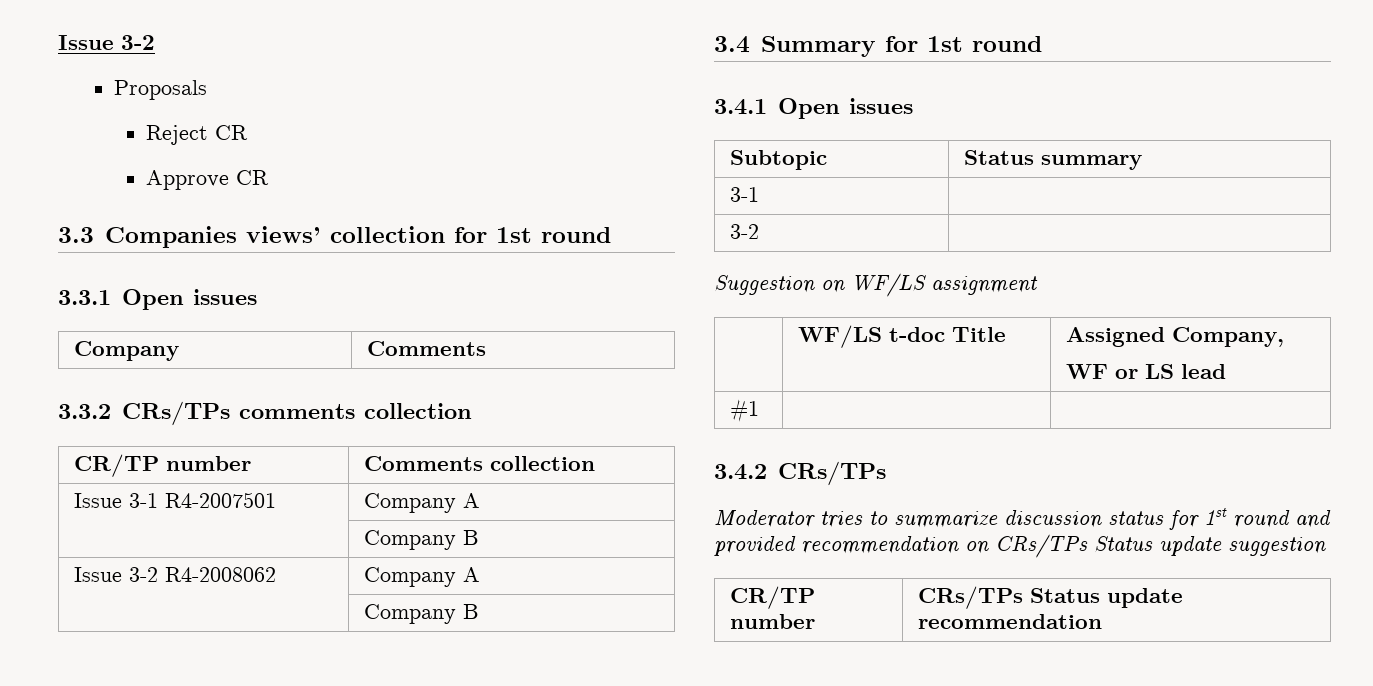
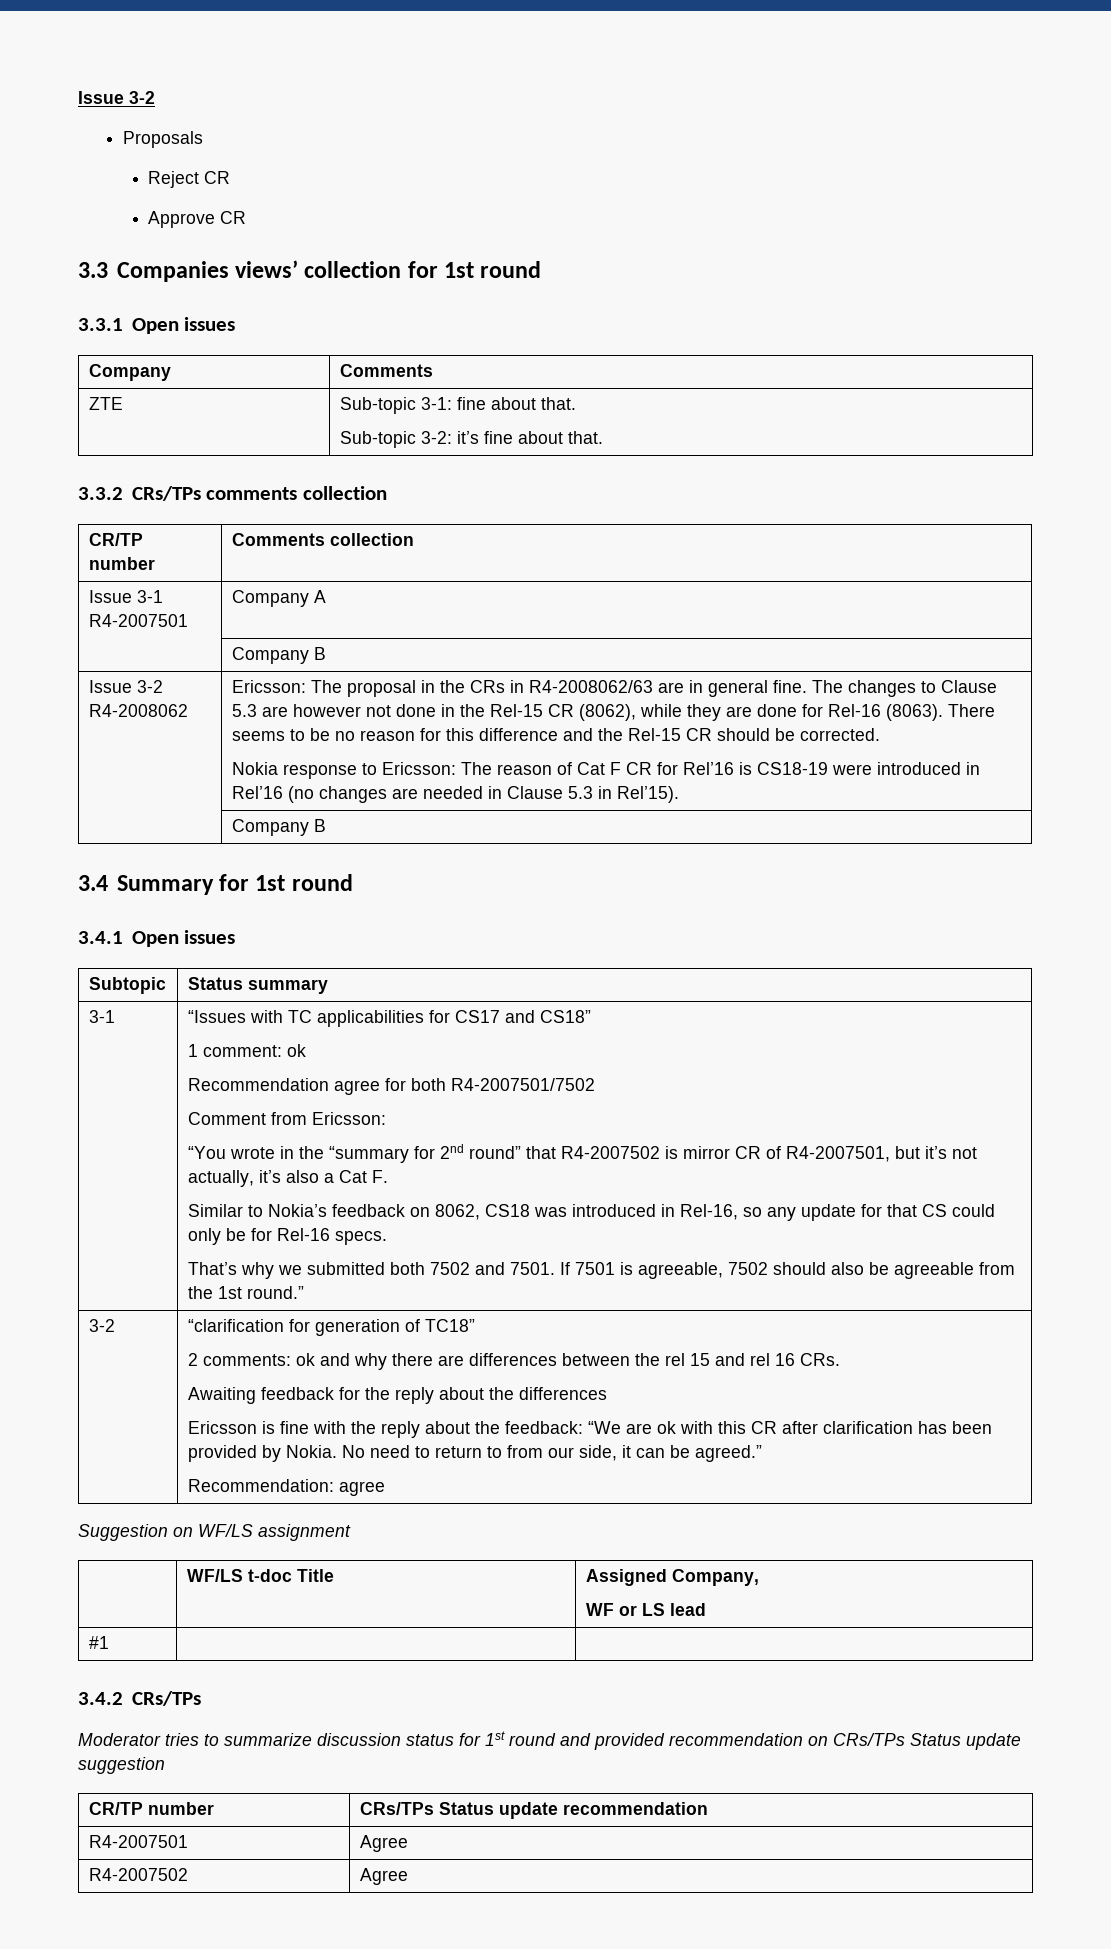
(486, 348) none -> [88,397,123,410] [339,397,576,414] [339,431,603,448] // ZTE | Sub-topic 3-1: fine about that. // Sub-topic 3-2: it’s fine about that.
[363,567,480,587] Company A -> [231,680,997,697] [231,704,995,721] [231,728,880,741] [231,762,980,779] [231,786,679,803] Ericsson: The proposal in the CRs in R4-2008062/63 are in general fine. The changes to Clause 5.3 are however not done in the Rel-15 CR (8062), while they are done for Rel-16 (8063). There seems to be no reason for this difference and the Rel-15 CR should be corrected. // Nokia response to Ericsson: The reason of Cat F CR for Rel’16 is CS18-19 were introduced in Rel’16 (no changes are needed in Clause 5.3 in Rel’15).
[729,224,759,239] // 3-2 | -> [187,1010,591,1027] [187,1044,306,1057] [187,1078,595,1095] [187,1112,386,1125] [187,1144,977,1163] [187,1170,388,1187] [187,1204,995,1221] [187,1228,387,1245] [187,1262,1015,1279] [187,1286,304,1299] [88,1319,115,1332] [187,1319,475,1336] [187,1353,840,1370] [187,1387,607,1404] [187,1421,992,1438] [187,1445,762,1462] [187,1479,385,1496] “Issues with TC applicabilities for CS17 and CS18” // 1 comment: ok // Recommendation agree for both R4-2007501/7502 // Comment from Ericsson: // “You wrote in the “summary for 2nd round” that R4-2007502 is mirror CR of R4-2007501, but it’s not actually, it’s also a Cat F. // Similar to Nokia’s feedback on 8062, CS18 was introduced in Rel-16, so any update for that CS could only be for Rel-16 specs. // That’s why we submitted both 7502 and 7501. If 7501 is agreeable, 7502 should also be agreeable from the 1st round.” // 3-2 | “clarification for generation of TC18” // 2 comments: ok and why there are differences between the rel 15 and rel 16 CRs. // Awaiting feedback for the reply about the differences // Ericsson is fine with the reply about the feedback: “We are ok with this CR after clarification has been provided by Nokia. No need to return to from our side, it can be agreed.” // Recommendation: agree
(1102, 621) none -> [88,1835,188,1848] [359,1835,408,1852] [88,1868,188,1881] [359,1868,408,1885] // R4-2007501 | Agree // R4-2007502 | Agree

